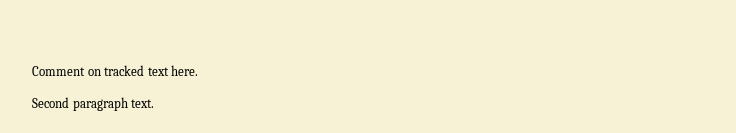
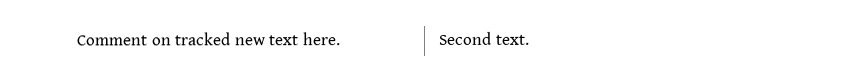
(145, 70) none -> [233,37,266,46] new
[72,97,128,111] paragraph -> (492, 38) none

